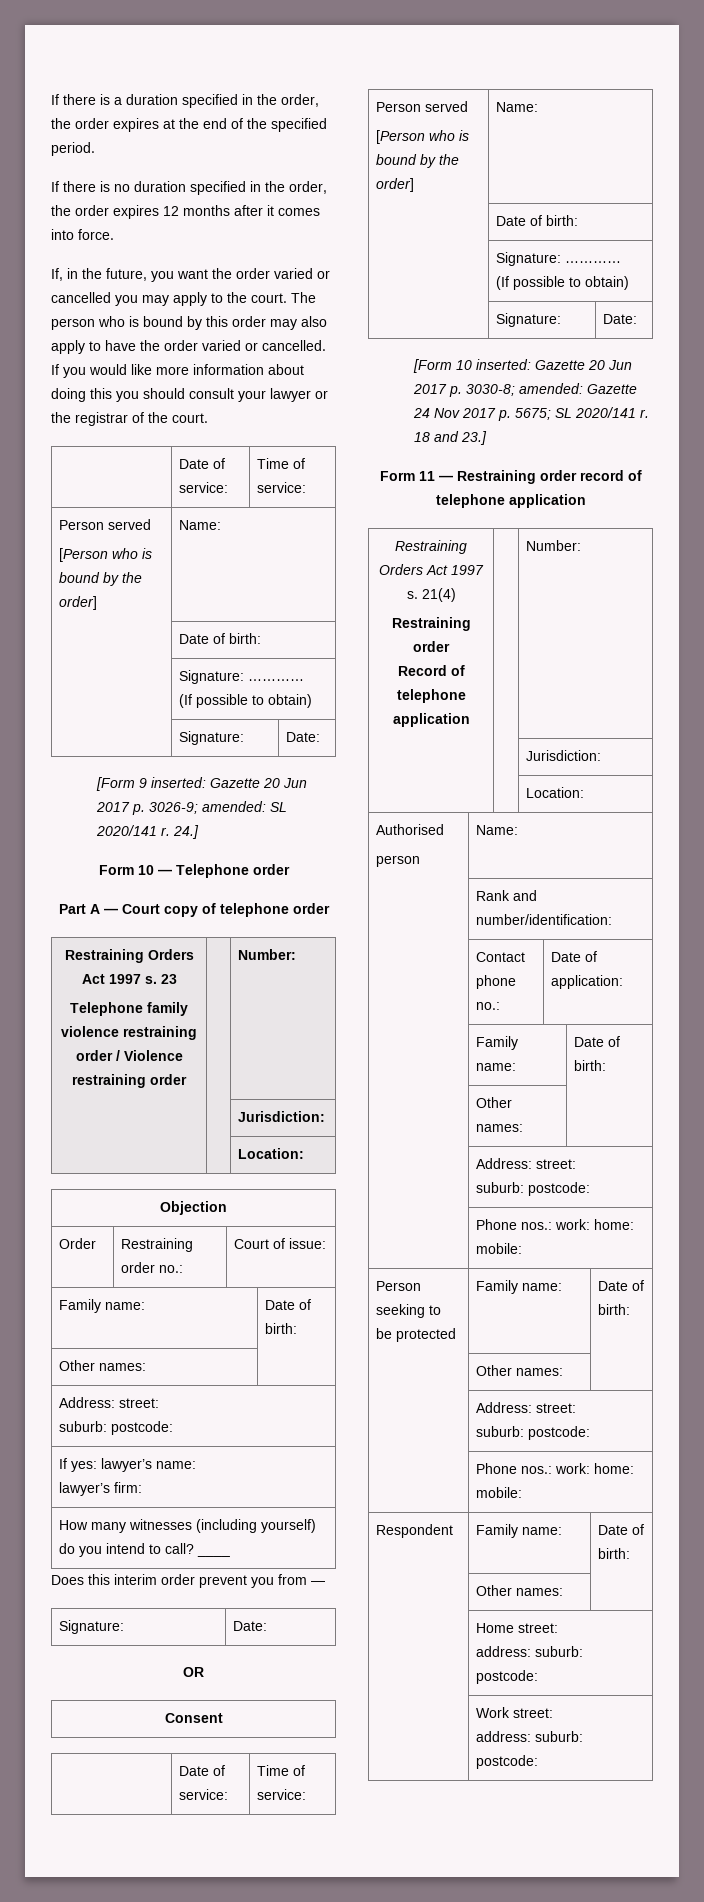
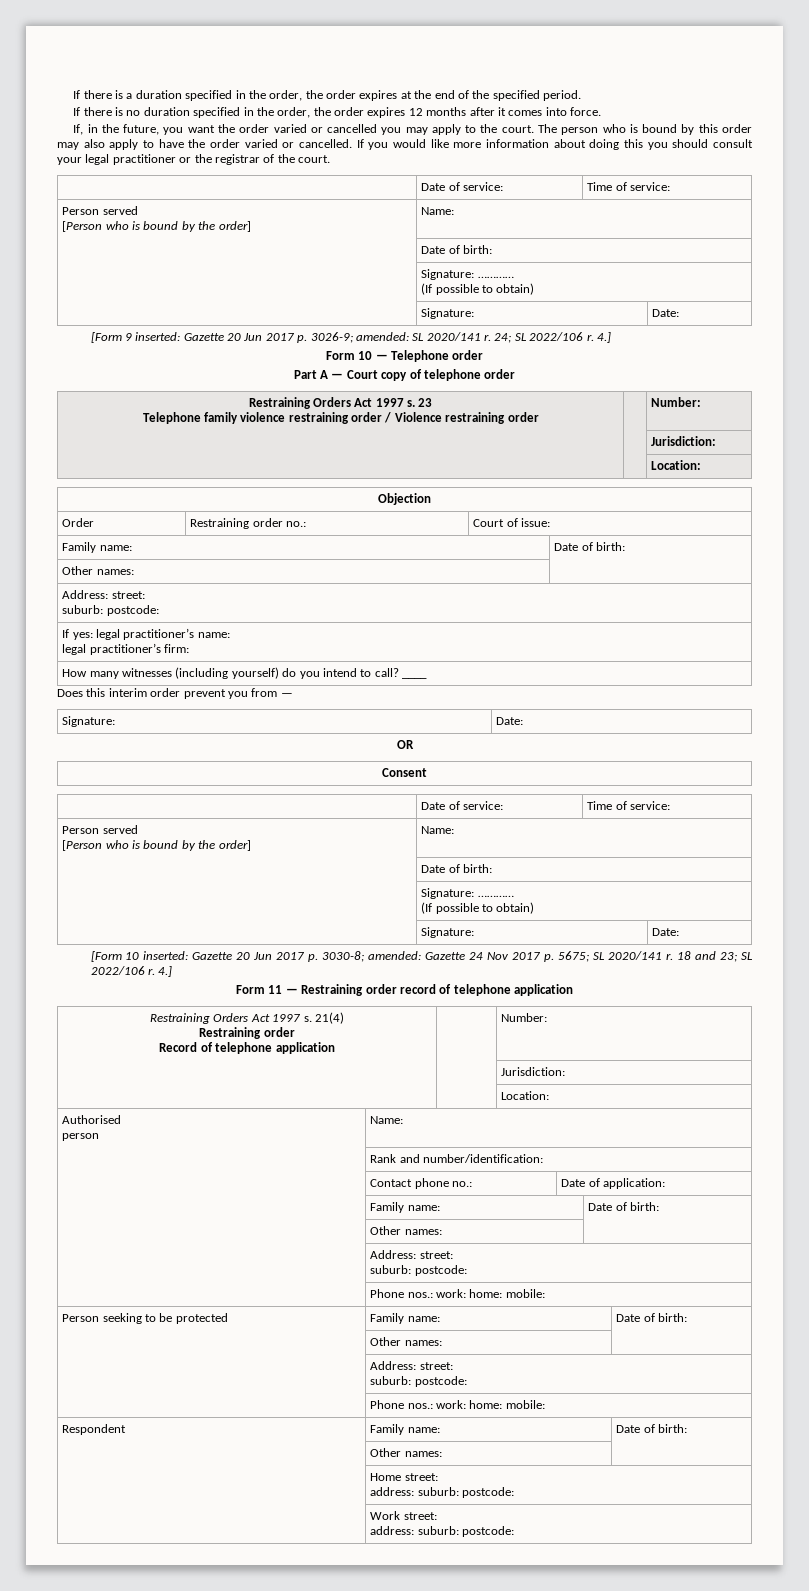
[270,388,311,402] lawyer -> [85,154,176,165] legal practitioner
[172,825,199,839] 24.] -> [494,332,611,343] 24; SL 2022/106 r. 4.]
[101,1458,153,1472] lawyer’s -> [96,628,195,640] legal practitioner’s
[59,1482,111,1496] lawyer’s -> [62,643,161,655] legal practitioner’s
[460,431,487,445] 23.] -> [720,952,753,962] [90,966,173,977] 23; SL 2022/106 r. 4.]

